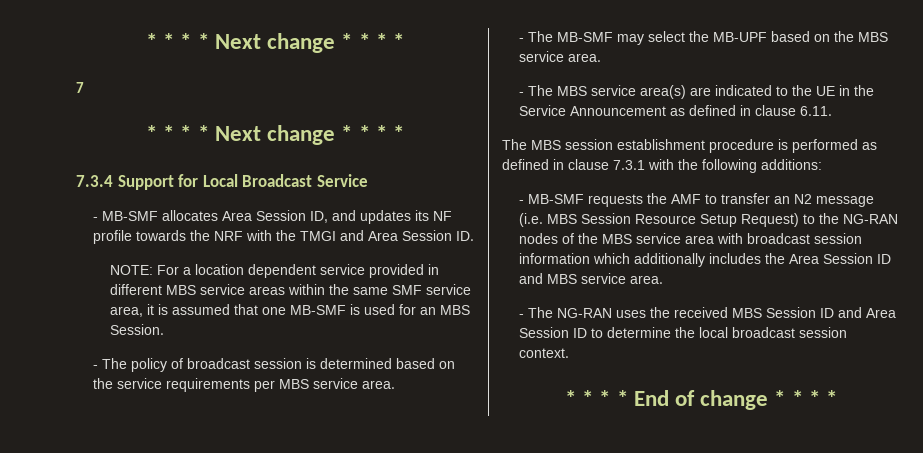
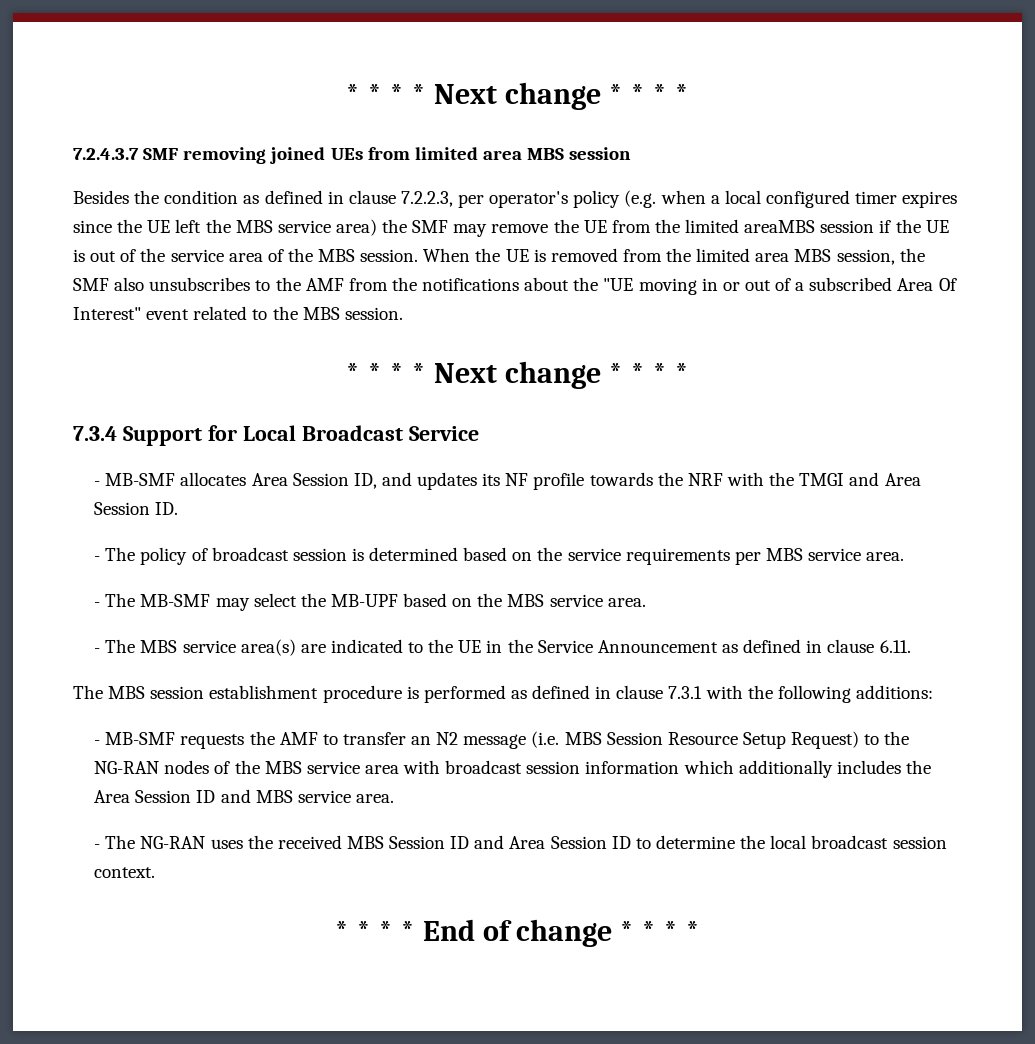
[76,82,84,93] 7 -> [73,147,632,164] [73,190,958,208] [73,219,949,237] [73,248,925,265] [73,277,957,295] [73,306,403,320] 7.2.4.3.7 SMF removing joined UEs from limited area MBS session // Besides the condition as defined in clause 7.2.2.3, per operator's policy (e.g. when a local configured timer expires since the UE left the MBS service area) the SMF may remove the UE from the limited areaMBS session if the UE is out of the service area of the MBS session. When the UE is removed from the limited area MBS session, the SMF also unsubscribes to the AMF from the notifications about the "UE moving in or out of a subscribed Area Of Interest" event related to the MBS session.
[109,264,439,278] [109,284,471,295] [109,304,470,317] [109,324,164,335] // NOTE: For a location dependent service provided in different MBS service areas within the same SMF service area, it is assumed that one MB-SMF is used for an MBS Session. -> (179, 508) none

